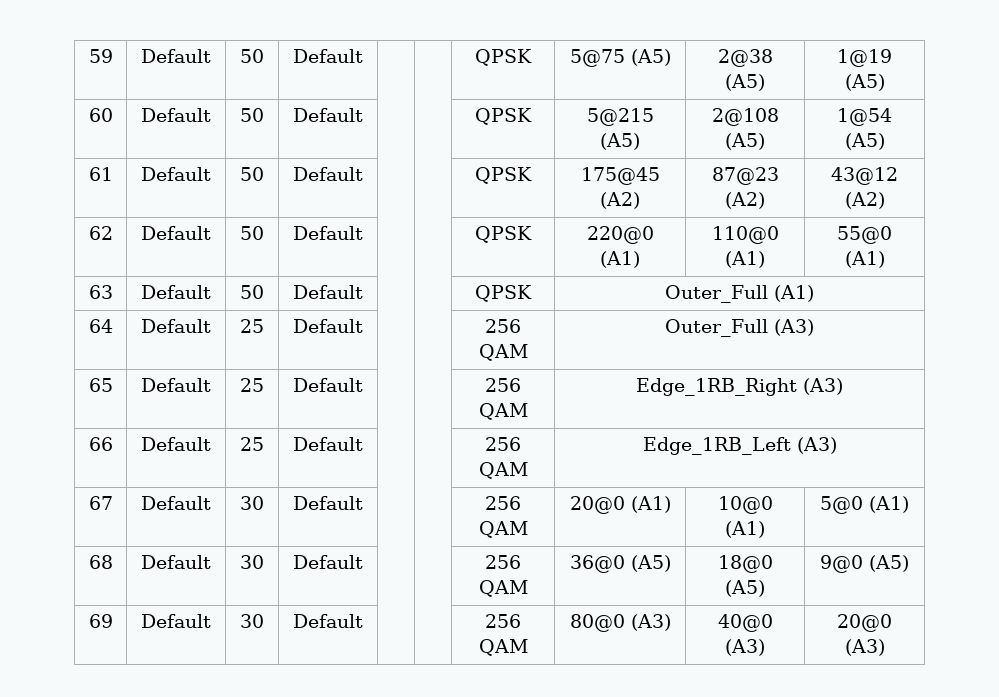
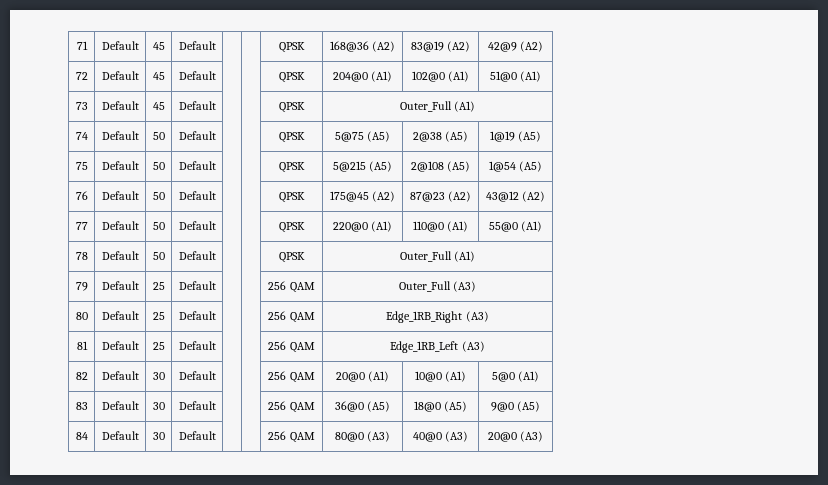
[88,49,113,63] 59 -> [76,41,88,50] [101,41,139,50] [152,42,165,50] [178,41,216,50] [278,42,305,53] [329,41,396,52] [410,41,471,52] [487,41,544,52] [75,72,88,80] [101,71,139,80] [152,72,165,80] [178,71,216,80] [278,72,305,83] [332,71,393,82] [411,71,470,82] [489,71,542,82] [75,102,88,110] [101,101,139,110] [152,102,165,110] [178,101,216,110] [278,102,305,113] [399,101,476,112] [75,132,88,140] 71 | Default | 45 | Default | | | QPSK | 168@36 (A2) | 83@19 (A2) | 42@9 (A2) // 72 | Default | 45 | Default | | | QPSK | 204@0 (A1) | 102@0 (A1) | 51@0 (A1) // 73 | Default | 45 | Default | | | QPSK | Outer_Full (A1) // 74
[88,108,113,122] 60 -> [75,162,88,170] 75
[88,167,113,181] 61 -> [75,191,88,200] 76
[88,226,113,240] 62 -> [75,222,88,230] 77
[88,285,113,299] 63 -> [75,252,88,260] 78
[88,319,113,333] 64 -> [75,282,88,291] 79
[88,378,113,392] 65 -> [75,312,88,320] 80
[88,437,113,451] 66 -> [76,341,88,350] 81
[88,496,113,510] 67 -> [75,372,88,380] 82
[88,555,113,569] 68 -> [75,402,88,410] 83
[88,614,113,628] 69 -> [75,432,88,440] 84

